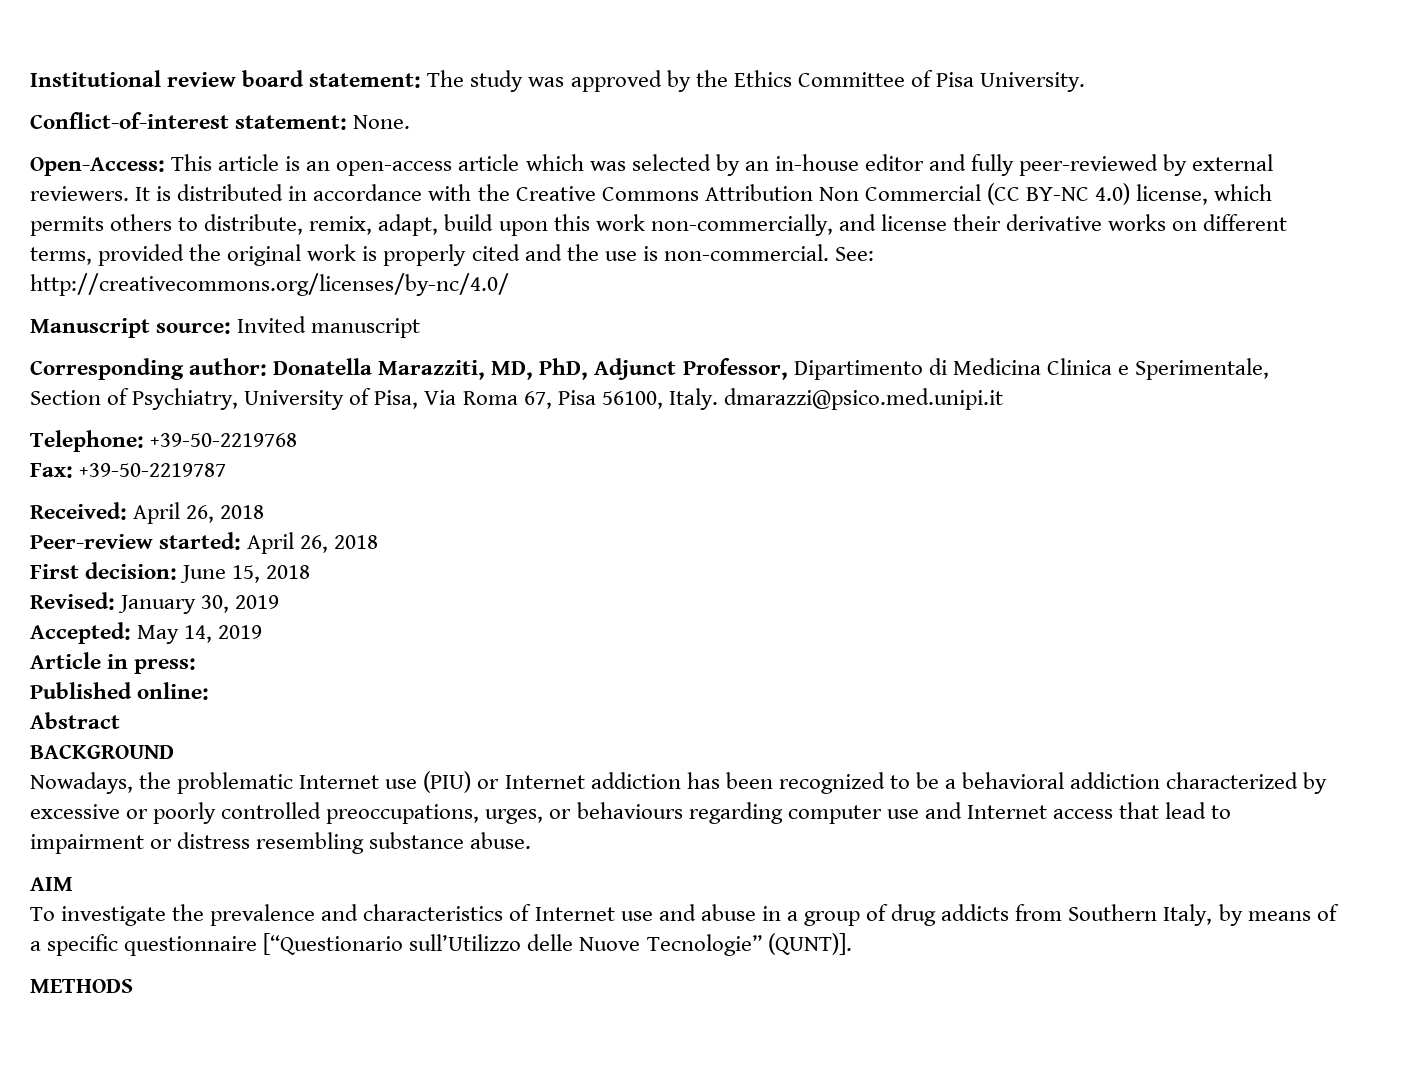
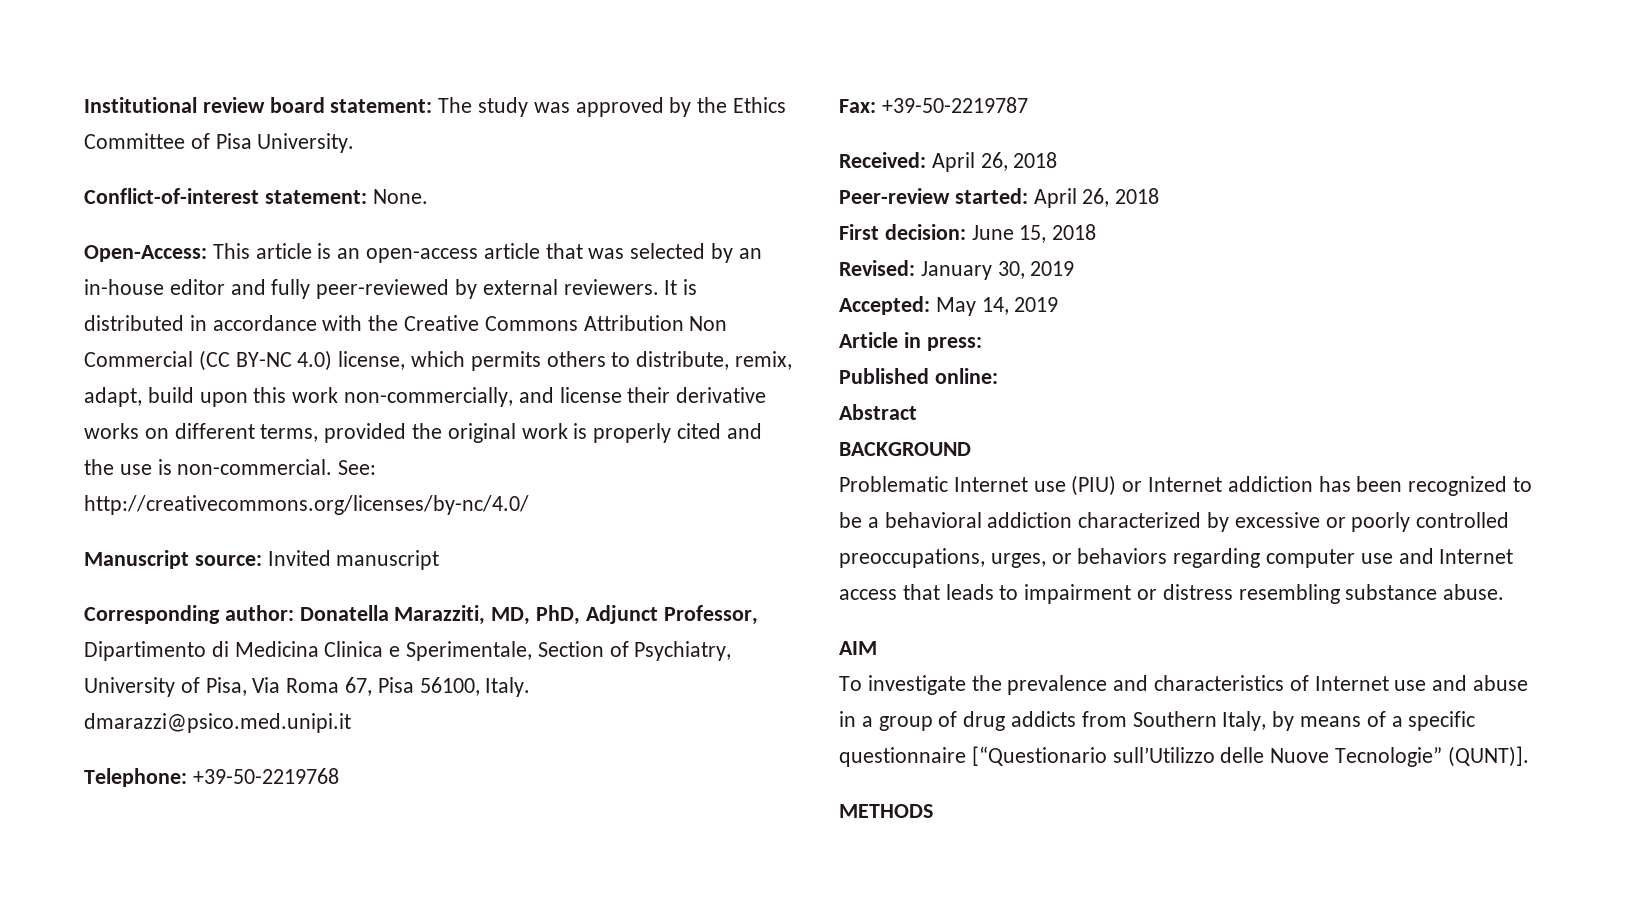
[525,154,584,171] which -> [545,243,583,259] that
[30,772,294,794] Nowadays, the problematic -> [839,476,948,492] Problematic
[576,802,683,819] behaviours -> [1077,548,1168,564] behaviors
[1165,802,1207,819] lead -> [945,584,994,600] leads

